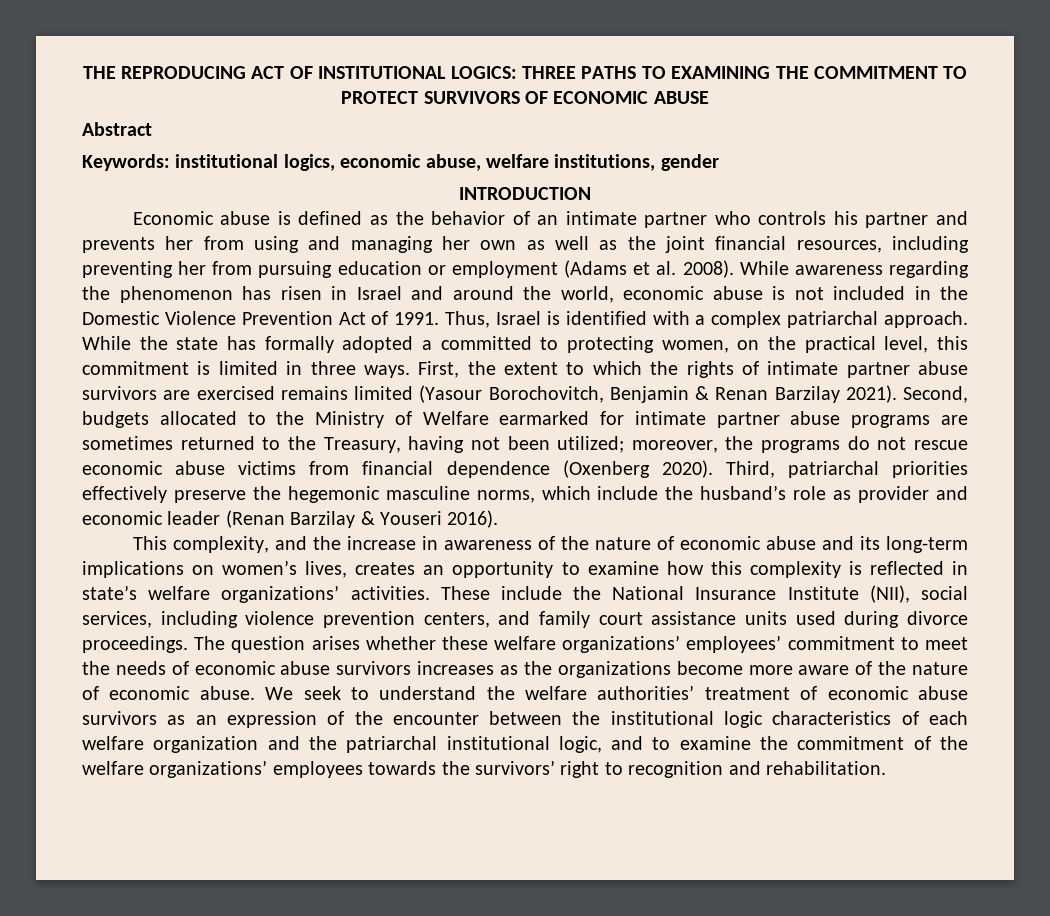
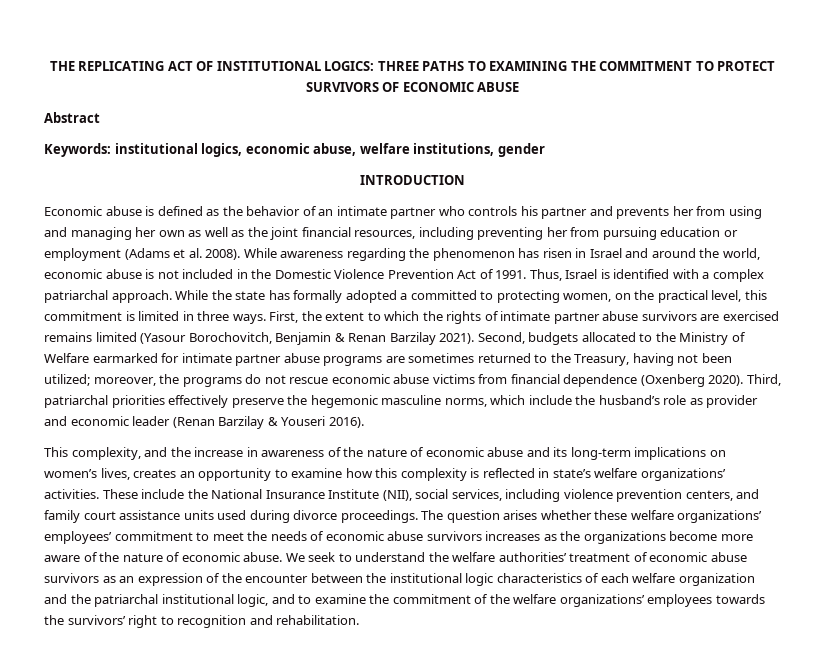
[82,66,246,79] THE REPRODUCING -> [49,61,165,71] THE REPLICATING

